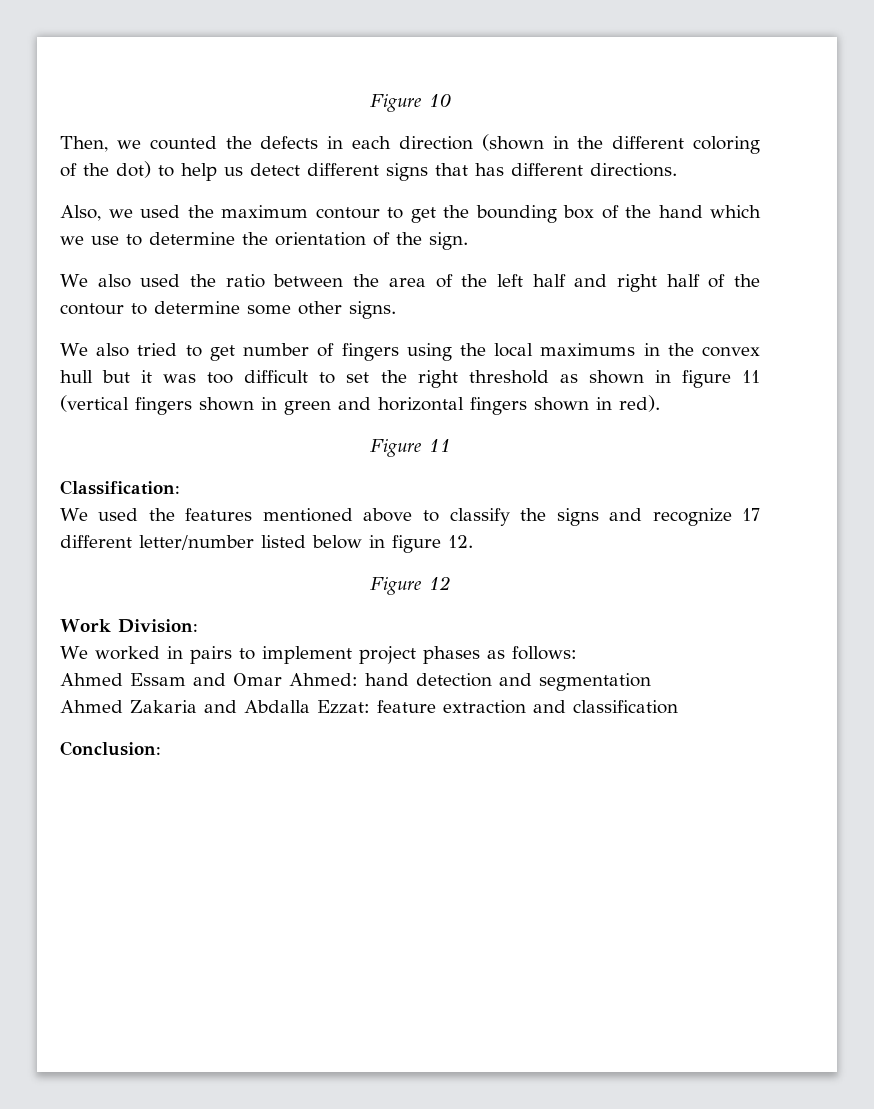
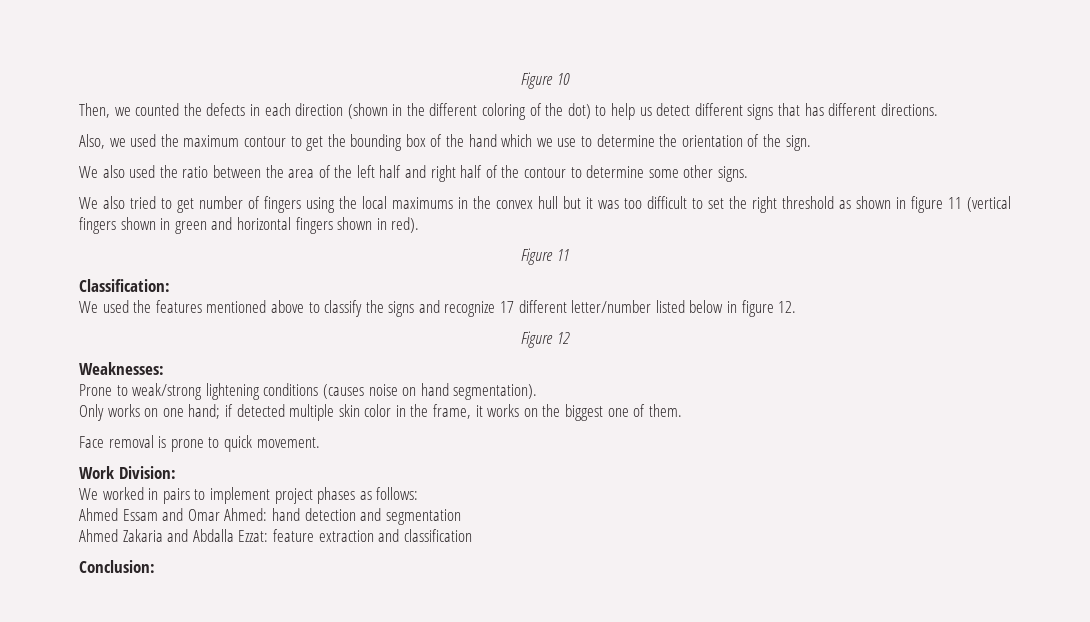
(451, 583) none -> [79,362,164,375] [79,383,538,400] [79,404,682,421] [79,435,320,452] // Weaknesses: // Prone to weak/strong lightening conditions (causes noise on hand segmentation). // Only works on one hand; if detected multiple skin color in the frame, it works on the biggest one of them. // Face removal is prone to quick movement.

